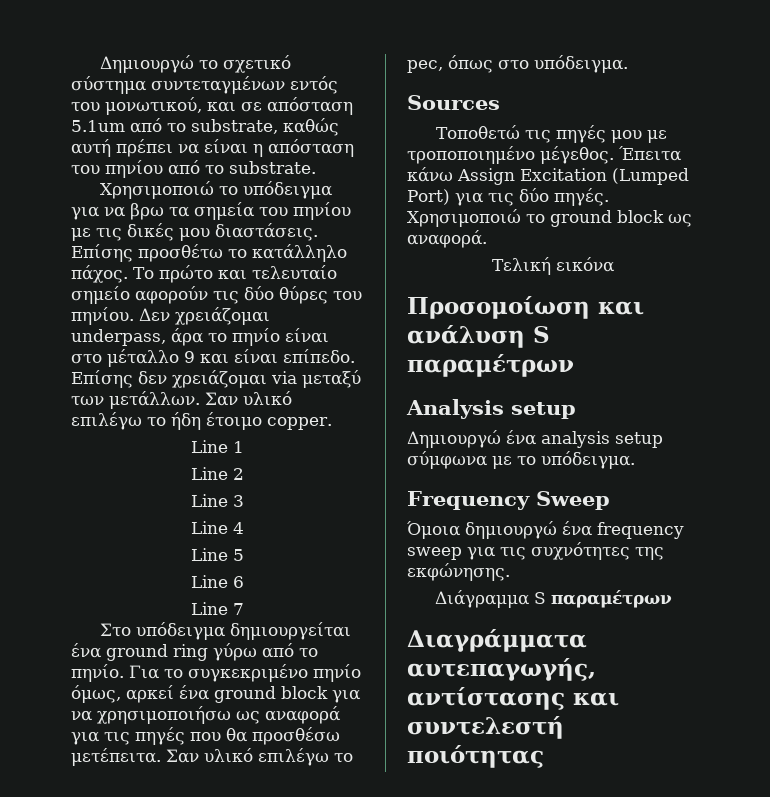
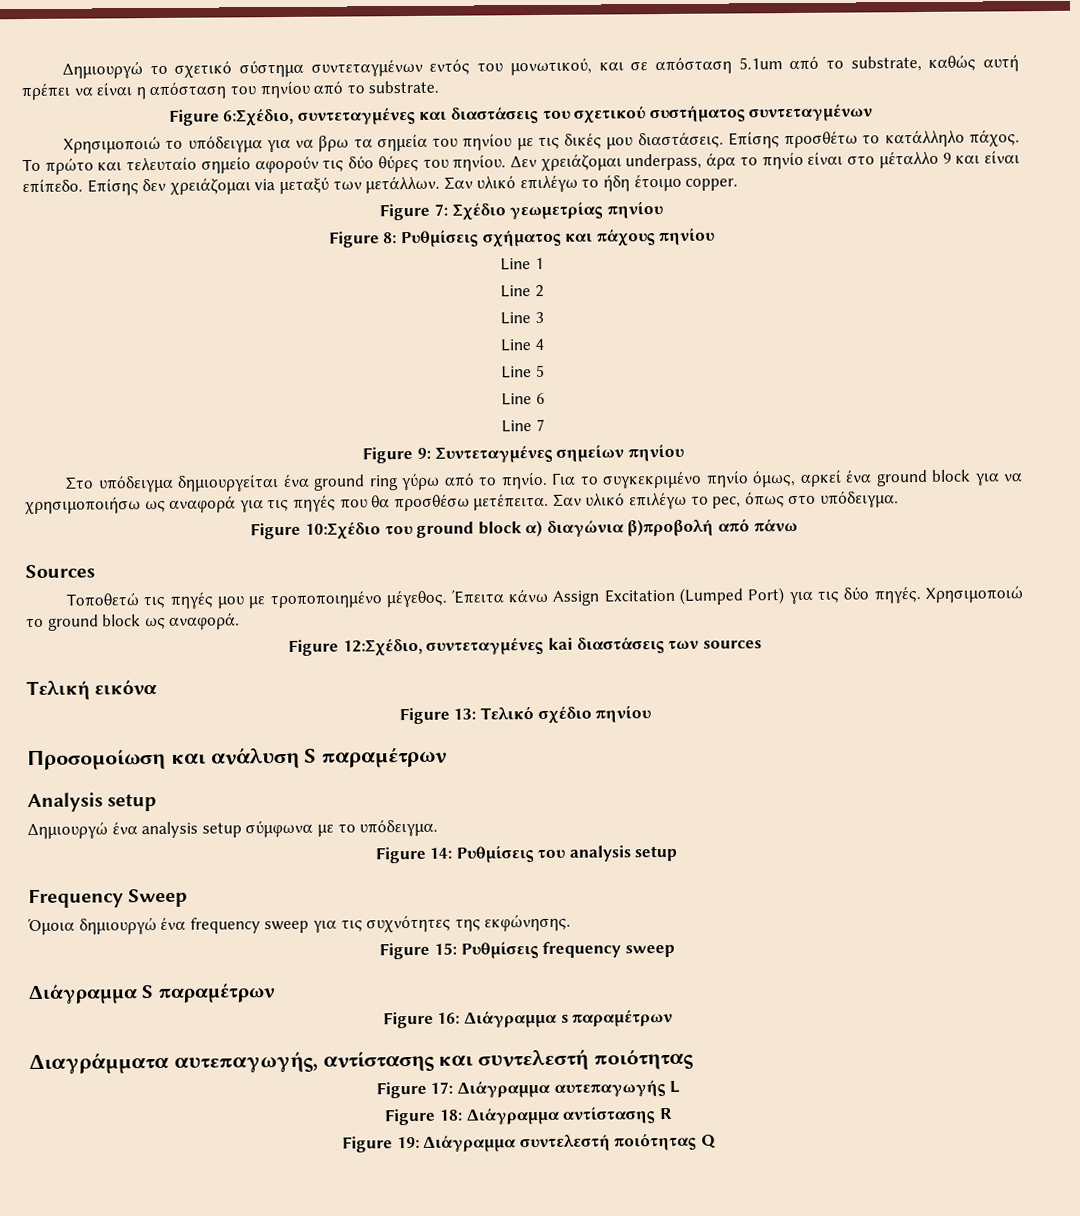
(316, 167) none -> [168,103,874,127] // Figure 6:Σχέδιο, συντεταγμένες και διαστάσεις του σχετικού συστήματος συντεταγμένων
(332, 423) none -> [379,201,663,221] [328,227,716,248] // Figure 7: Σχέδιο γεωμετρίας πηνίου // Figure 8: Ρυθμίσεις σχήματος και πάχους πηνίου
(244, 609) none -> [362,443,684,464] // Figure 9: Συντεταγμένες σημείων πηνίου
(628, 64) none -> [250,518,798,540] // Figure 10:Σχέδιο του ground block α) διαγώνια β)προβολή από πάνω
[492,257,615,275] Τελική εικόνα -> [288,636,762,657] [26,680,158,701] [398,705,652,725] Figure 12:Σχέδιο, συντεταγμένες kai διαστάσεις των sources // Τελική εικόνα // Figure 13: Τελικό σχέδιο πηνίου
(635, 460) none -> [374,845,678,864] // Figure 14: Ρυθμίσεις του analysis setup
[434,590,546,608] Διάγραμμα S -> [379,941,675,960] [28,983,275,1005] [382,1010,569,1029] Figure 15: Ρυθμίσεις frequency sweep // Διάγραμμα S παραμέτρων // Figure 16: Διάγραμμα s
(544, 756) none -> [375,1080,681,1099] [384,1106,673,1126] [342,1132,716,1153] // Figure 17: Διάγραμμα αυτεπαγωγής L // Figure 18: Διάγραμμα αντίστασης R // Figure 19: Διάγραμμα συντελεστή ποιότητας Q

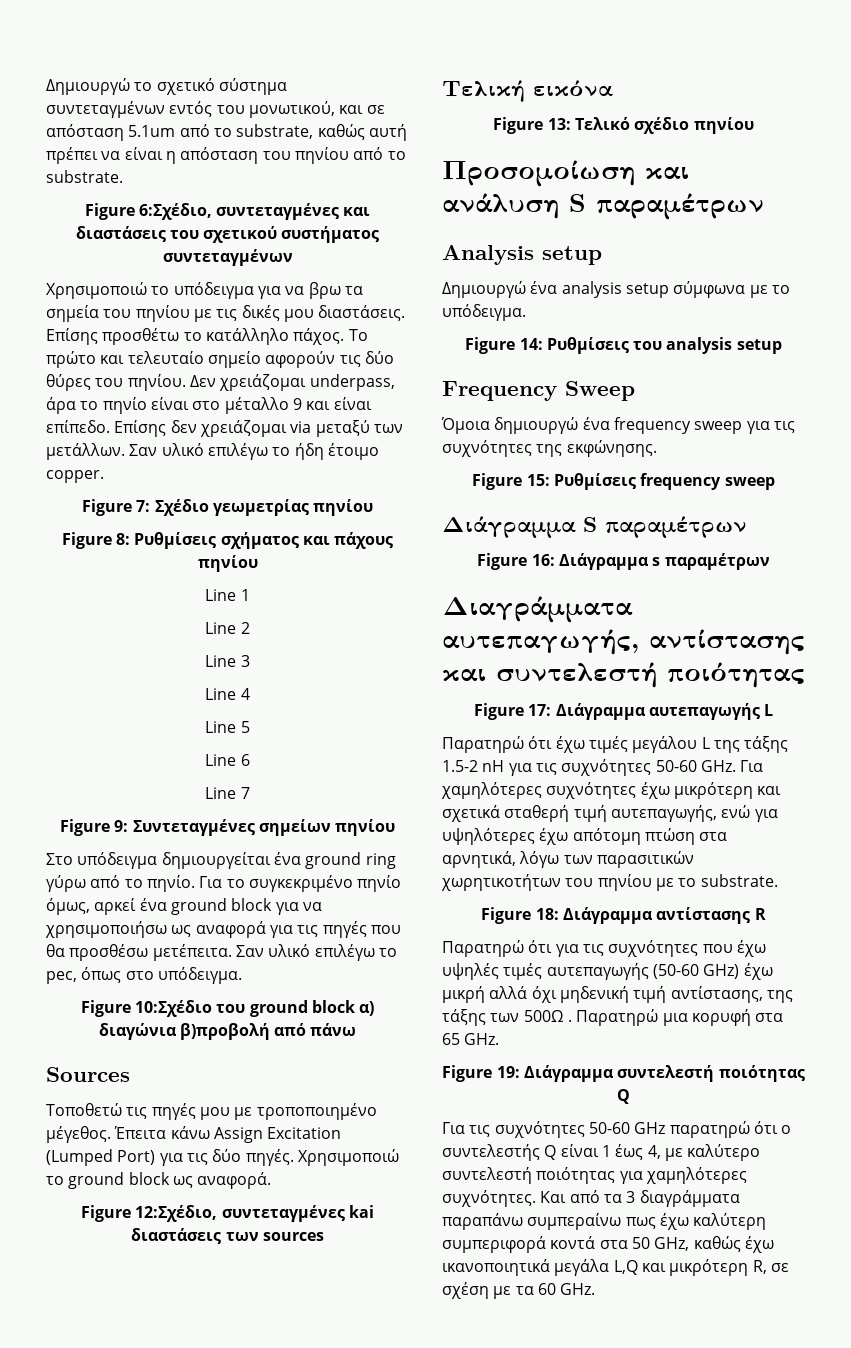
(681, 1086) none -> [442,736,789,753] [442,759,764,776] [441,782,782,799] [442,805,778,822] [442,828,728,845] [442,851,694,868] [441,874,778,891] // Παρατηρώ ότι έχω τιμές μεγάλου L της τάξης 1.5-2 nH για τις συχνότητες 50-60 GHz. Για χαμηλότερες συχνότητες έχω μικρότερη και σχετικά σταθερή τιμή αυτεπαγωγής, ενώ για υψηλότερες έχω απότομη πτώση στα αρνητικά, λόγω των παρασιτικών χωρητικοτήτων του πηνίου με το substrate.
(673, 1113) none -> [442,940,766,957] [442,963,773,980] [442,986,793,1003] [442,1009,784,1026] [442,1033,500,1045] // Παρατηρώ ότι για τις συχνότητες που έχω υψηλές τιμές αυτεπαγωγής (50-60 GHz) έχω μικρή αλλά όχι μηδενική τιμή αντίστασης, της τάξης των 500Ω . Παρατηρώ μια κορυφή στα 65 GHz.
(716, 1141) none -> [442,1121,792,1138] [442,1144,761,1161] [442,1167,747,1184] [442,1190,740,1207] [442,1213,767,1230] [442,1236,774,1253] [442,1259,789,1276] [442,1282,596,1299] // Για τις συχνότητες 50-60 GHz παρατηρώ ότι ο συντελεστής Q είναι 1 έως 4, με καλύτερο συντελεστή ποιότητας για χαμηλότερες συχνότητες. Και από τα 3 διαγράμματα παραπάνω συμπεραίνω πως έχω καλύτερη συμπεριφορά κοντά στα 50 GHz, καθώς έχω ικανοποιητικά μεγάλα L,Q και μικρότερη R, σε σχέση με τα 60 GHz.

